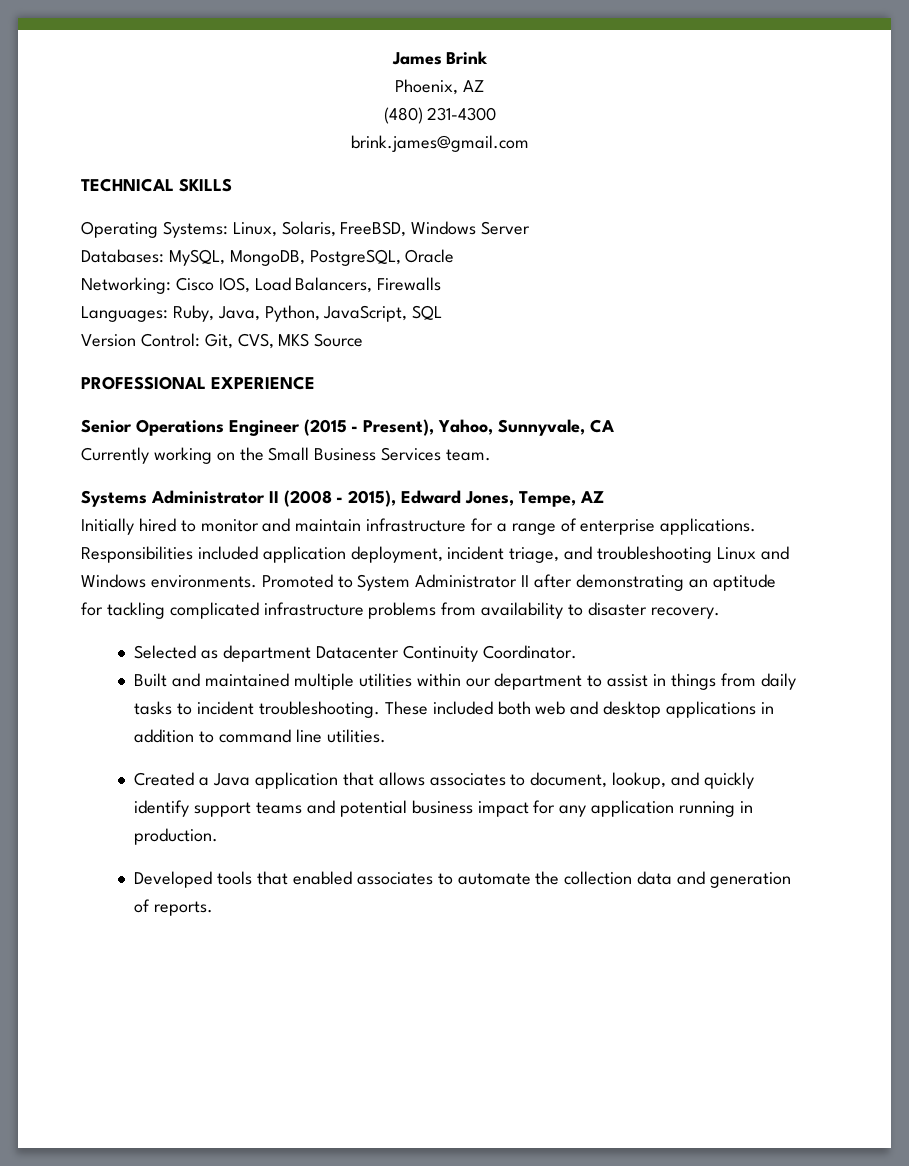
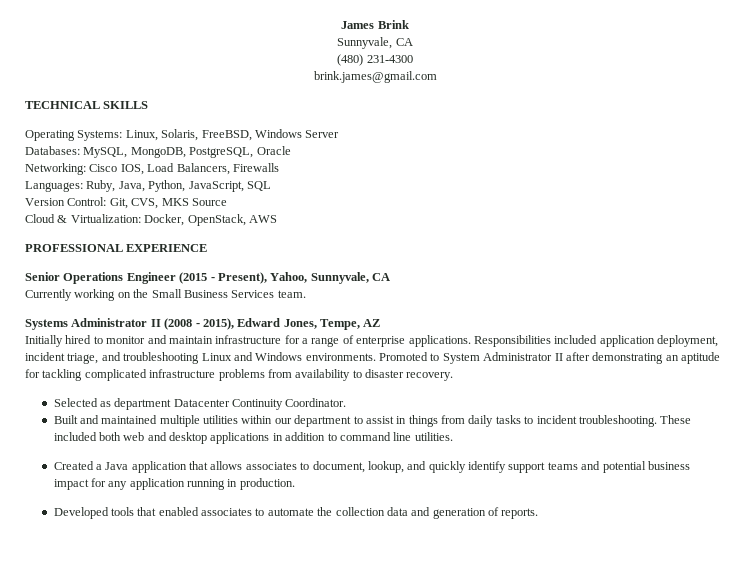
[395,79,485,95] Phoenix, AZ -> [337,37,413,49] Sunnyvale, CA
(364, 340) none -> [25,214,277,226] // Cloud & Virtualization: Docker, OpenStack, AWS

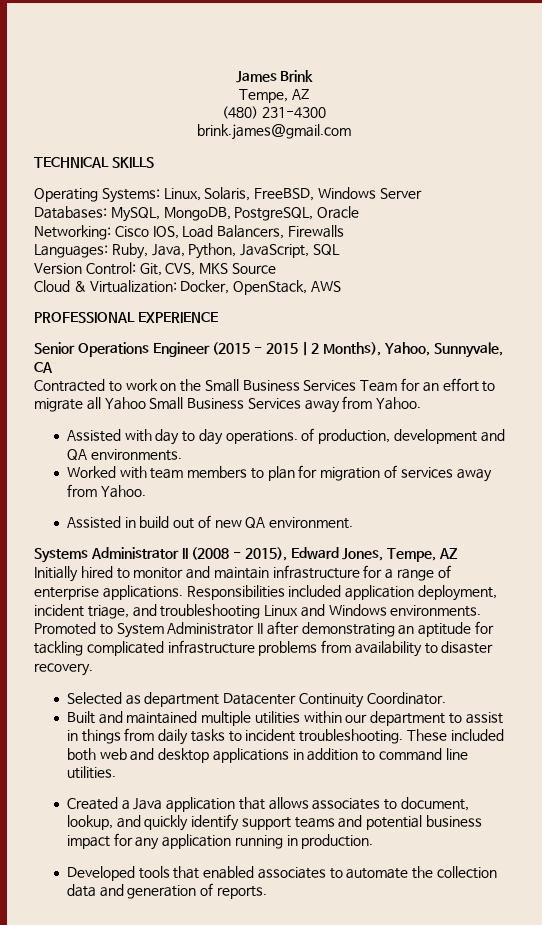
[337,37,413,49] Sunnyvale, CA -> [239,89,309,103] Tempe, AZ
[217,272,267,284] Present), -> [265,341,382,356] 2015 | 2 Months),
[25,289,116,301] Currently working -> [34,379,158,392] Contracted to work
[277,290,306,298] team. -> [360,378,496,392] [34,396,422,413] [66,428,505,445] [66,449,182,461] [66,465,492,482] [66,484,146,498] [66,515,354,529] Team for an effort to migrate all Yahoo Small Business Services away from Yahoo. // Assisted with day to day operations. of production, development and QA environments. // Worked with team members to plan for migration of services away from Yahoo. // Assisted in build out of new QA environment.

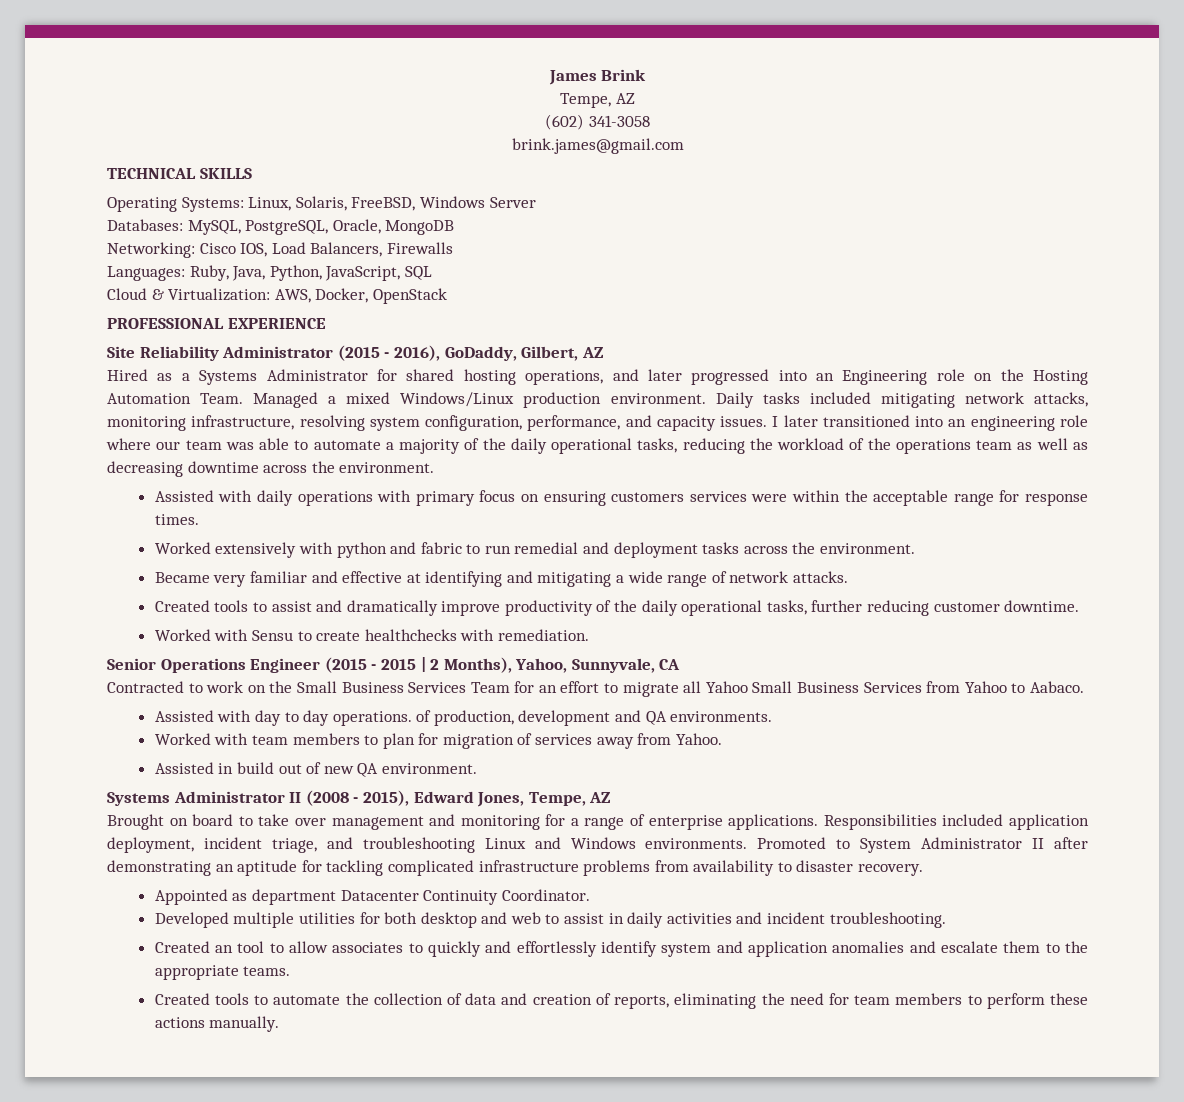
[222,106,326,119] (480) 231-4300 -> [545,114,650,130] (602) 341-3058
[163,206,360,221] MongoDB, PostgreSQL, Oracle -> [245,219,455,235] PostgreSQL, Oracle, MongoDB
[34,262,276,276] // Version Control: Git, CVS, MKS Source -> (432, 273) none
[180,280,341,295] Docker, OpenStack, AWS -> [274,288,447,304] AWS, Docker, OpenStack
(218, 317) none -> [107,345,604,361] [107,369,1089,385] [107,392,1088,408] [107,415,1088,431] [106,438,1088,454] [107,461,435,477] [154,490,1088,506] [154,514,199,525] [154,542,916,558] [154,571,849,587] [154,600,1080,616] [154,629,589,641] // Site Reliability Administrator (2015 - 2016), GoDaddy, Gilbert, AZ // Hired as a Systems Administrator for shared hosting operations, and later progressed into an Engineering role on the Hosting Automation Team. Managed a mixed Windows/Linux production environment. Daily tasks included mitigating network attacks, monitoring infrastructure, resolving system configuration, performance, and capacity issues. I later transitioned into an engineering role where our team was able to automate a majority of the daily operational tasks, reducing the workload of the operations team as well as decreasing downtime across the environment. // Assisted with daily operations with primary focus on ensuring customers services were within the acceptable range for response times. // Worked extensively with python and fabric to run remedial and deployment tasks across the environment. // Became very familiar and effective at identifying and mitigating a wide range of network attacks. // Created tools to assist and dramatically improve productivity of the daily operational tasks, further reducing customer downtime. // Worked with Sensu to create healthchecks with remediation.
[304,396,422,413] away from Yahoo. -> [926,681,1084,693] from Yahoo to Aabaco.
[34,565,360,582] Initially hired to monitor and maintain infrastructure -> [107,814,540,830] Brought on board to take over management and monitoring
[66,692,122,705] Selected -> [154,889,228,905] Appointed
[66,711,503,726] [66,728,504,745] [66,748,468,763] [66,766,116,779] [66,797,469,812] [66,814,482,831] [66,833,374,850] [66,866,326,881] Built and maintained multiple utilities within our department to assist in things from daily tasks to incident troubleshooting. These included both web and desktop applications in addition to command line utilities. // Created a Java application that allows associates to document, lookup, and quickly identify support teams and potential business impact for any application running in production. // Developed tools that enabled associates -> [154,912,946,928] [154,941,1089,957] [154,965,291,980] [154,993,249,1005] Developed multiple utilities for both desktop and web to assist in daily activities and incident troubleshooting. // Created an tool to allow associates to quickly and effortlessly identify system and application anomalies and escalate them to the appropriate teams. // Created tools
(497, 872) none -> [447,993,463,1005] of
[127,883,267,899] generation of reports. -> [532,993,1089,1009] [154,1016,280,1032] creation of reports, eliminating the need for team members to perform these actions manually.

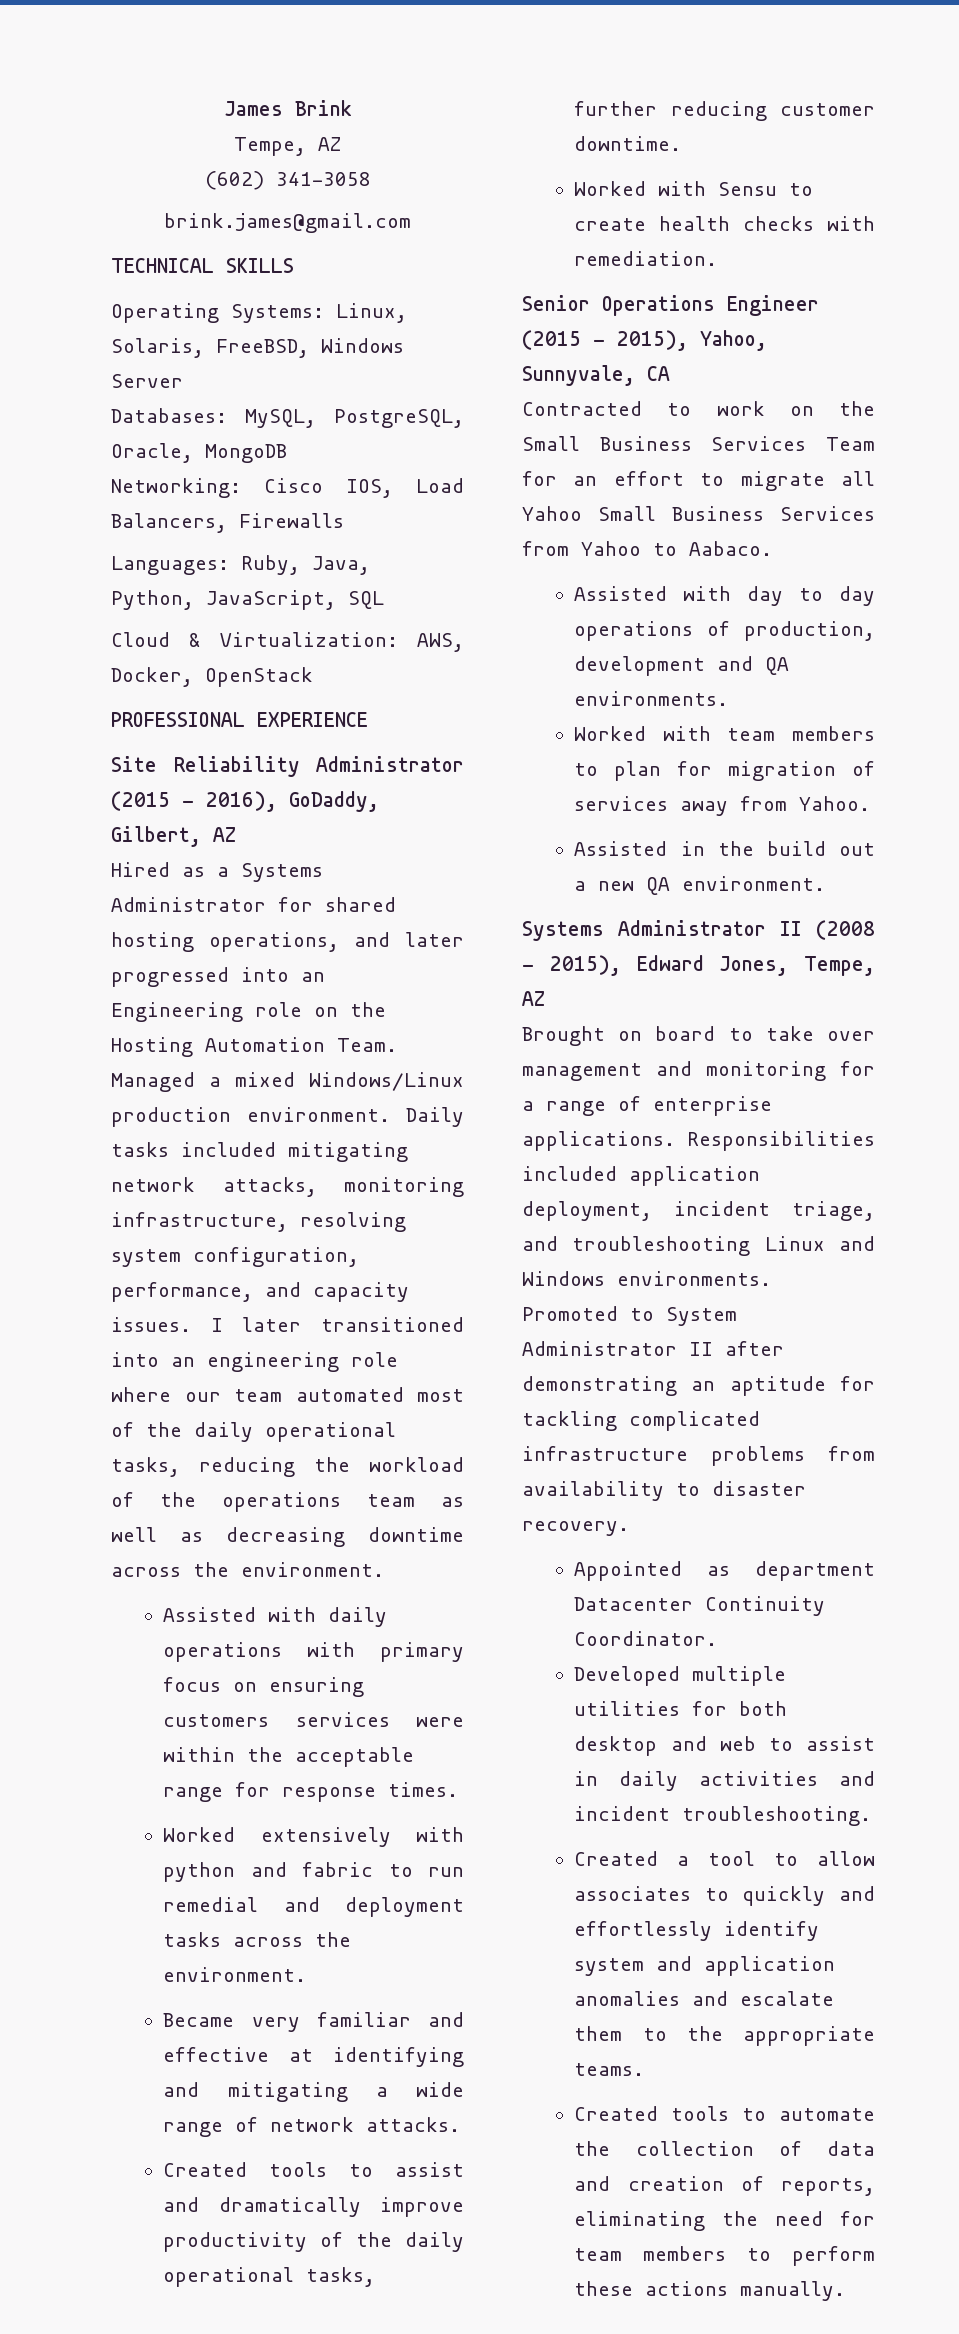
[225,438,461,454] was able to automate a majority -> [295,1387,464,1402] automated most
[364,629,457,641] healthchecks -> [659,216,815,231] health checks
[380,657,512,673] 2015 | 2 Months), -> [617,330,688,351] 2015),
[332,711,412,726] operations. -> [574,621,694,641] operations
(234, 768) none -> [717,841,754,856] the
[306,762,322,774] of -> [574,881,587,891] a
[215,945,234,953] an -> [677,1856,690,1866] a

